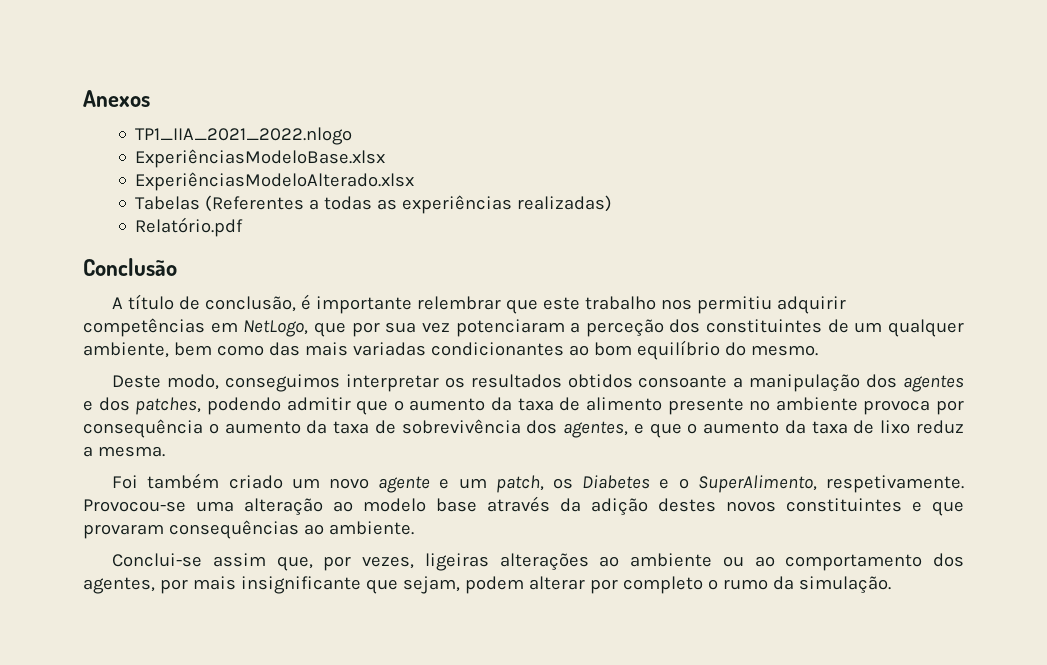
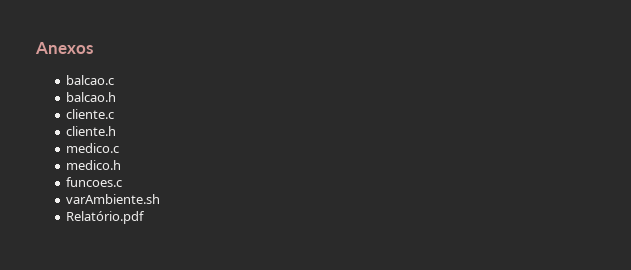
[135,127,353,145] [135,149,386,168] [135,172,415,191] [135,195,613,214] [135,217,244,237] [83,258,177,276] [112,294,847,314] [83,318,964,337] [83,340,818,360] [112,374,965,392] [83,397,964,415] [83,419,964,438] [83,446,165,457] [112,473,964,493] [83,496,964,516] [83,520,414,539] [112,553,965,571] [83,576,891,594] TP1_IIA_2021_2022.nlogo // ExperiênciasModeloBase.xlsx // ExperiênciasModeloAlterado.xlsx // Tabelas (Referentes a todas as experiências realizadas) // Relatório.pdf // Conclusão // A título de conclusão, é importante relembrar que este trabalho nos permitiu adquirir competências em NetLogo, que por sua vez potenciaram a perceção dos constituintes de um qualquer ambiente, bem como das mais variadas condicionantes ao bom equilíbrio do mesmo. // Deste modo, conseguimos interpretar os resultados obtidos consoante a manipulação dos agentes e dos patches, podendo admitir que o aumento da taxa de alimento presente no ambiente provoca por consequência o aumento da taxa de sobrevivência dos agentes, e que o aumento da taxa de lixo reduz a mesma. // Foi também criado um novo agente e um patch, os Diabetes e o SuperAlimento, respetivamente. Provocou-se uma alteração ao modelo base através da adição destes novos constituintes e que provaram consequências ao ambiente. // Conclui-se assim que, por vezes, ligeiras alterações ao ambiente ou ao comportamento dos agentes, por mais insignificante que sejam, podem alterar por completo o rumo da simulação. -> [66,75,115,85] [66,92,117,102] [66,109,115,119] [66,126,117,136] [66,143,120,153] [66,160,122,170] [66,177,123,187] [66,194,161,204] [66,211,146,224] balcao.c // balcao.h // cliente.c // cliente.h // medico.c // medico.h // funcoes.c // varAmbiente.sh // Relatório.pdf

